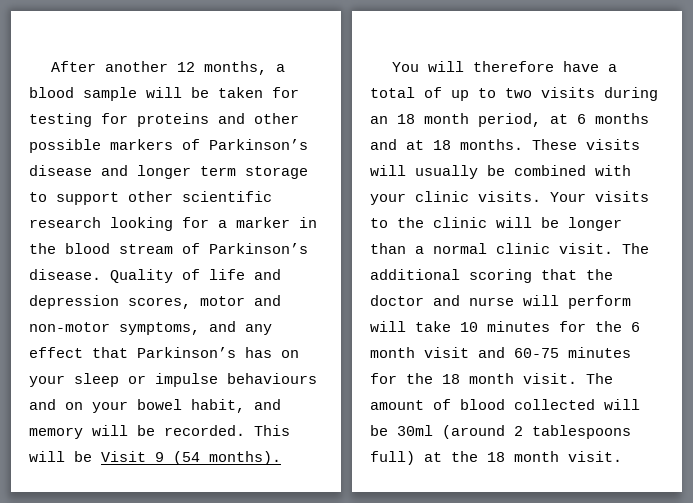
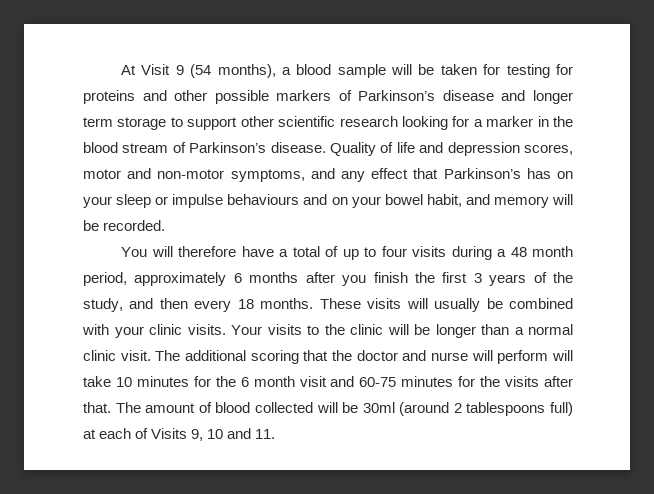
[50,61,267,75] After another 12 months, -> [120,64,276,78] At Visit 9 (54 months),
[254,425,290,436] [29,451,281,465] This will be Visit 9 (54 months). -> (166, 225) none
[505,88,532,98] two -> [381,246,407,257] four
[370,114,415,124] an 18 -> [496,247,527,257] a 48
[550,114,568,124] at -> [134,272,227,286] approximately
[370,139,424,150] and at -> [305,272,574,286] [83,298,232,312] after you finish the first 3 years of the study, and then every
[442,373,577,384] 18 month visit. -> [505,376,573,387] [83,402,111,413] visits after that.
[451,451,622,462] the 18 month visit. -> [99,428,276,441] each of Visits 9, 10 and 11.

